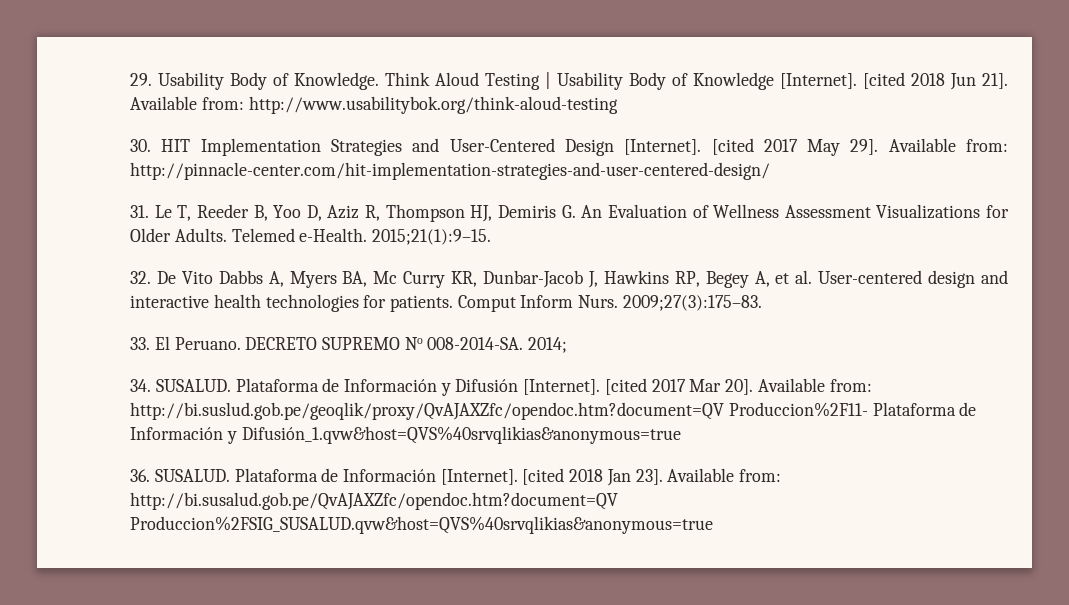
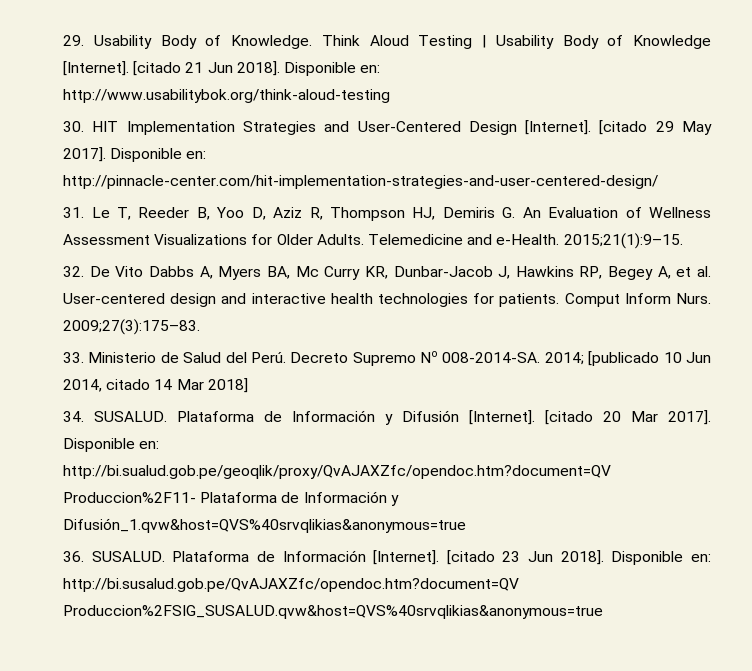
[863,72,1008,90] [130,96,244,110] [cited 2018 Jun 21]. Available from: -> [133,61,381,76] [citado 21 Jun 2018]. Disponible en:
[711,138,1009,156] [cited 2017 May 29]. Available from: -> [599,120,712,135] [63,147,207,162] [citado 29 May 2017]. Disponible en:
[231,228,295,242] Telemed -> [367,234,493,245] Telemedicine and
[154,336,568,353] El Peruano. DECRETO SUPREMO No 008-2014-SA. 2014; -> [88,351,712,366] [63,378,248,393] Ministerio de Salud del Perú. Decreto Supremo No 008-2014-SA. 2014; [publicado 10 Jun 2014, citado 14 Mar 2018]
[604,378,872,395] [130,402,725,420] [cited 2017 Mar 20]. Available from: http://bi.suslud.gob.pe/geoqlik/proxy/QvAJAXZfc/opendoc.htm?document=QV -> [545,410,712,425] [63,438,160,452] [63,465,612,479] [citado 20 Mar 2017]. Disponible en: http://bi.sualud.gob.pe/geoqlik/proxy/QvAJAXZfc/opendoc.htm?document=QV
[522,468,782,486] [cited 2018 Jan 23]. Available from: -> [446,550,711,565] [citado 23 Jun 2018]. Disponible en:

